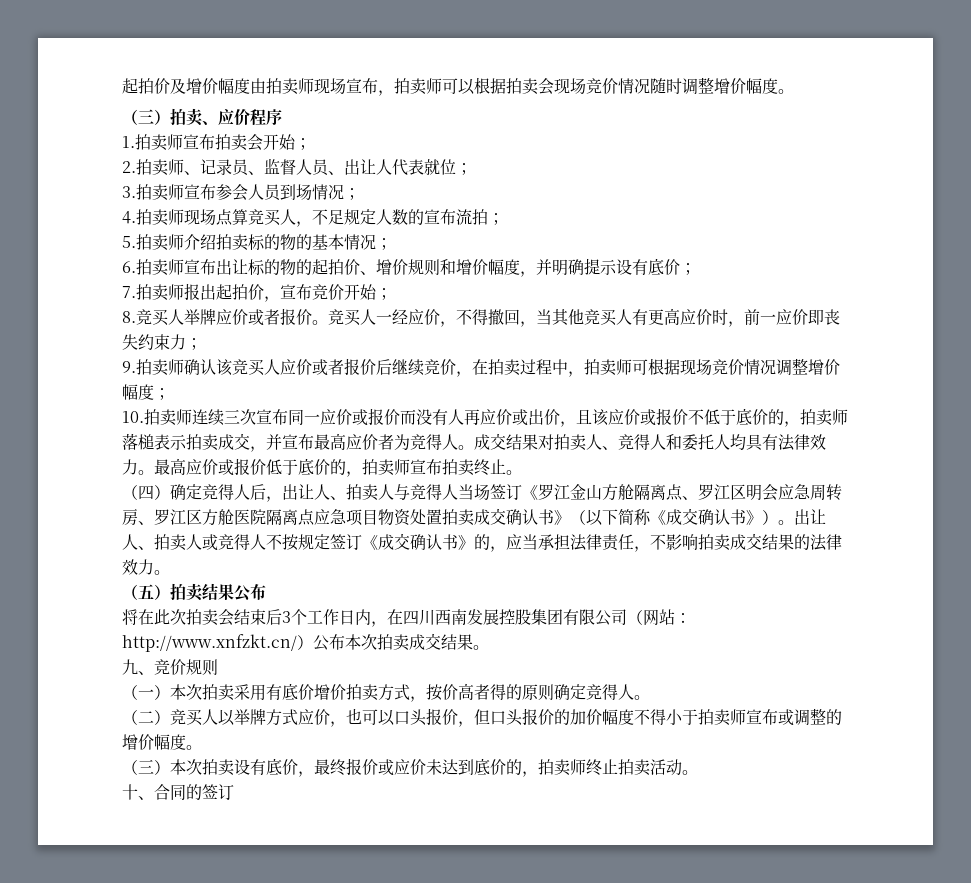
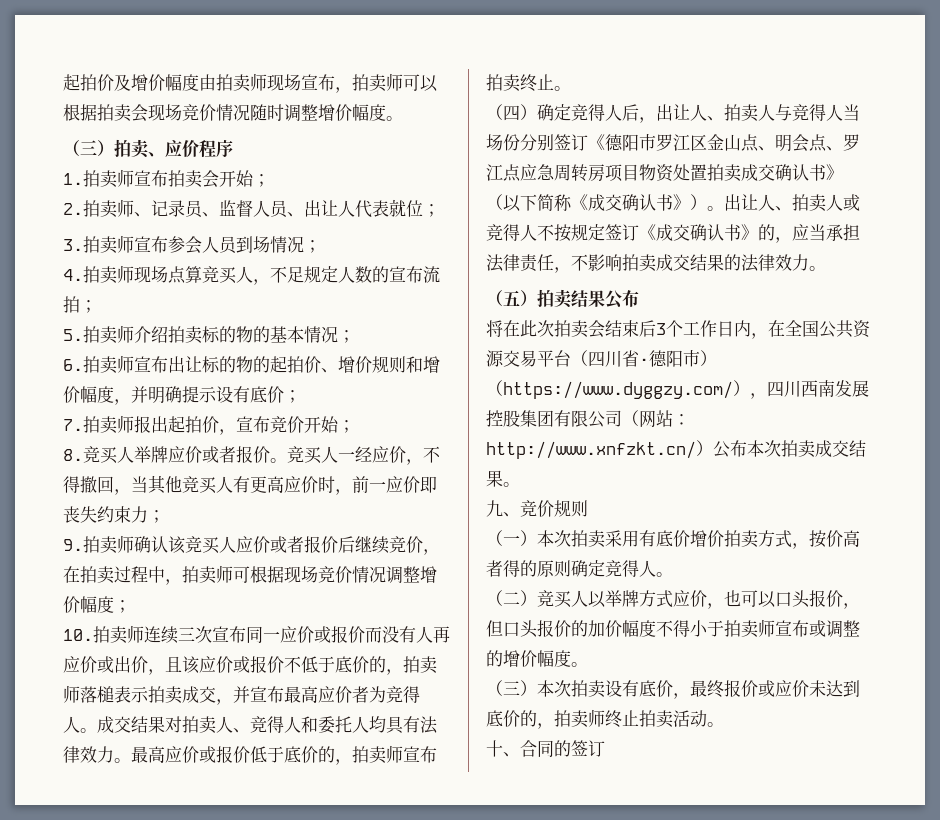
[490,484,666,501] 签订《罗江金山方舱隔离 -> [503,134,809,152] 份分别签订《德阳市罗江区金山点、明会
[730,484,778,501] 区明会 -> [503,164,521,182] 点
[138,509,347,526] 、罗江区方舱医院隔离点应急 -> (605, 173) none
(403, 617) none -> [785,320,871,338] [486,350,717,367] [486,380,767,399] 全国公共资源交易平台（四川省·德阳市）（https://www.dyggzy.com/），

